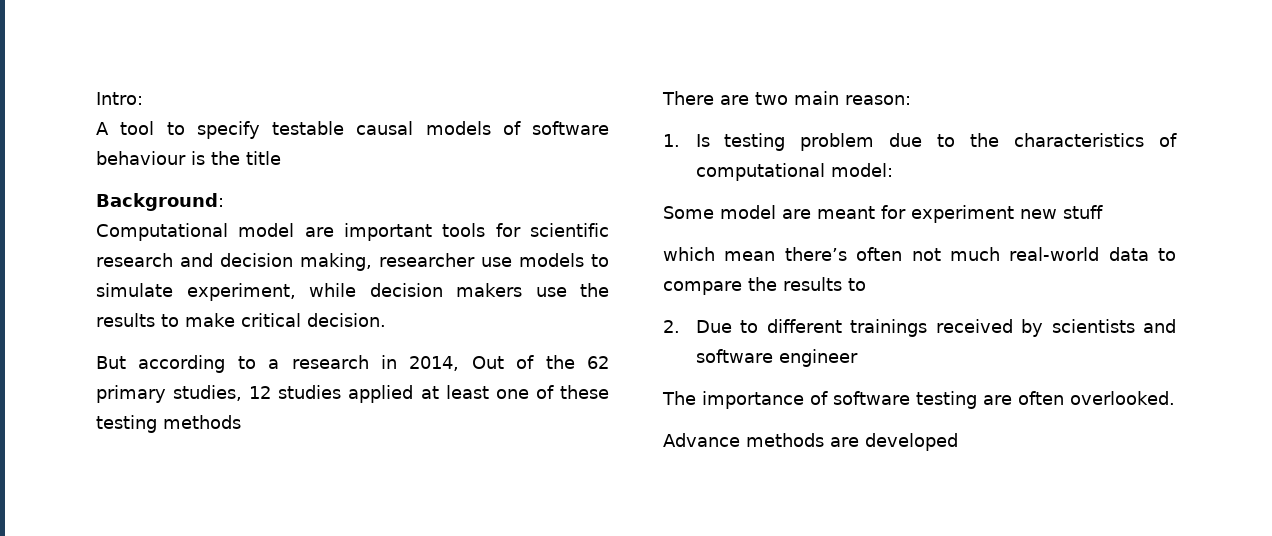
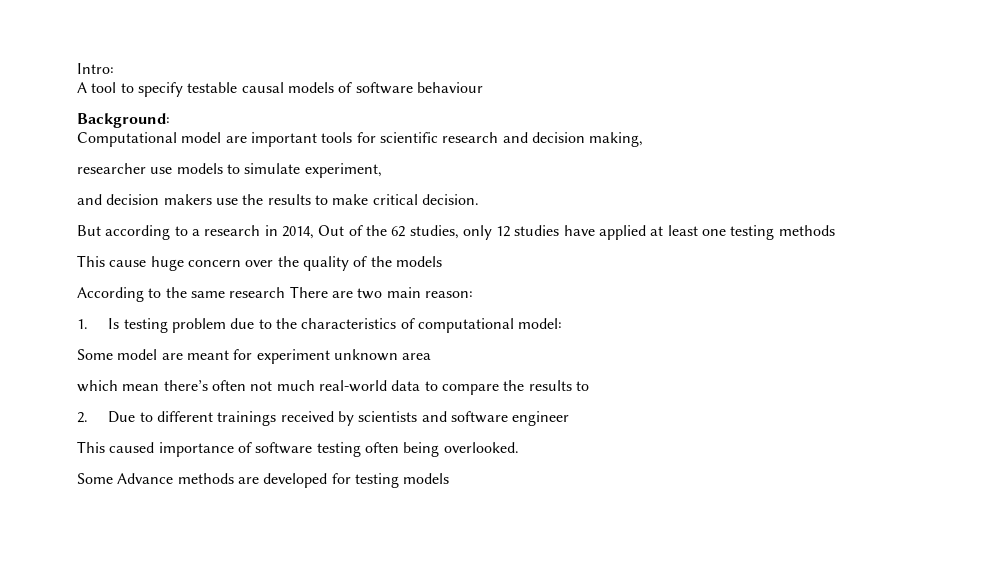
[191,151,281,165] is the title -> (483, 87) none
(372, 262) none -> (644, 139) //
[309,283,356,297] while -> [77,194,102,205] // and
[96,385,243,403] primary studies, -> [409,225,492,240] studies, only
(342, 392) none -> [563,225,595,236] have
[535,385,609,399] of these -> (727, 232) none
(241, 422) none -> [77,255,442,271] [77,287,286,302] This cause huge concern over the quality of the models // According to the same research
[1020,205,1103,219] new stuff -> [333,349,432,361] unknown area
[662,391,696,405] The -> [77,441,155,453] This caused
[983,391,1064,405] are often -> [364,442,440,457] often being
(1175, 398) none -> [77,473,113,484] Some
(958, 442) none -> [331,473,450,488] for testing models

